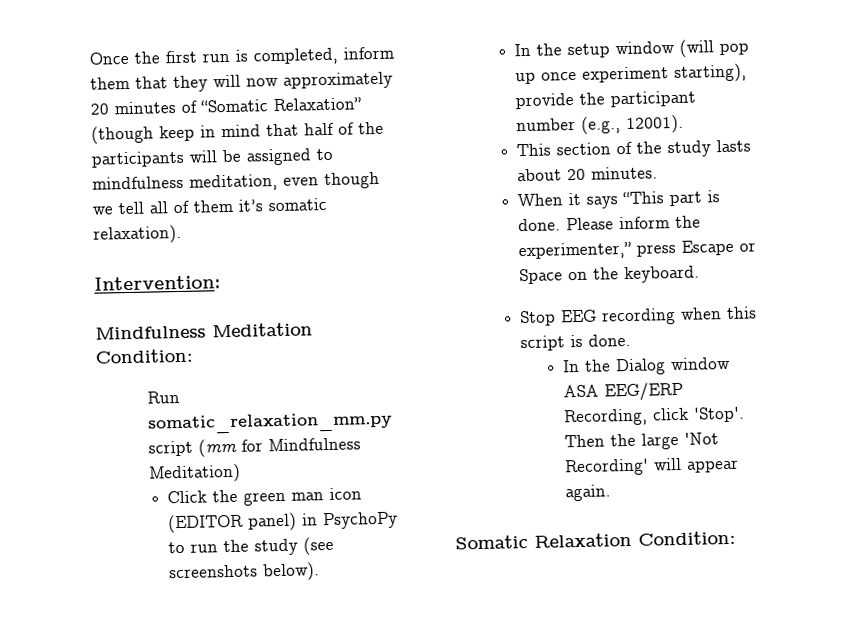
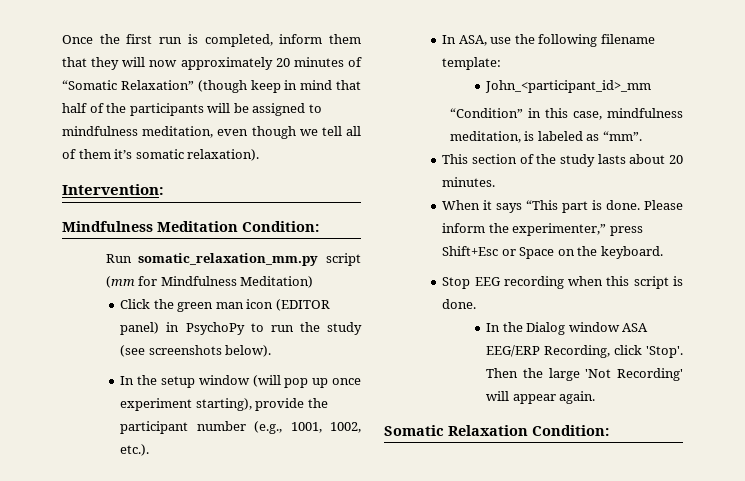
[626,114,685,134] 12001). -> [290,422,362,433] [120,444,150,456] [442,34,655,47] [442,57,502,70] [485,80,652,93] [449,108,683,120] [449,131,642,143] 1001, 1002, etc.). // In ASA, use the following filename template: // John_<participant_id>_mm // “Condition” in this case, mindfulness meditation, is labeled as “mm”.
[681,239,735,256] Escape -> [442,246,499,256] Shift+Esc

